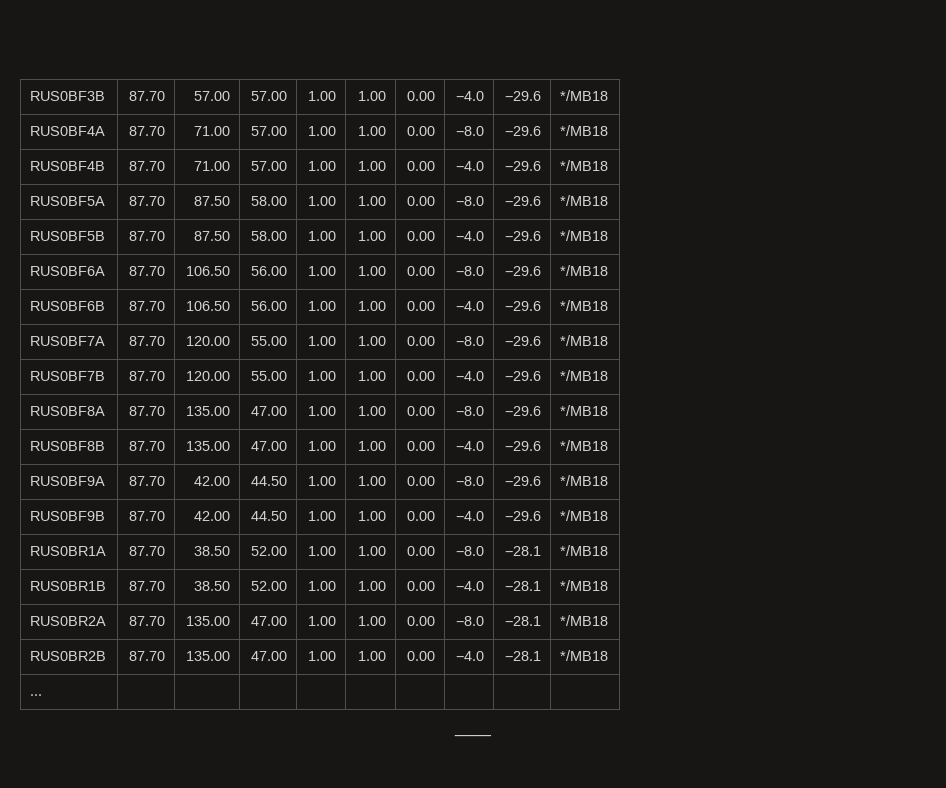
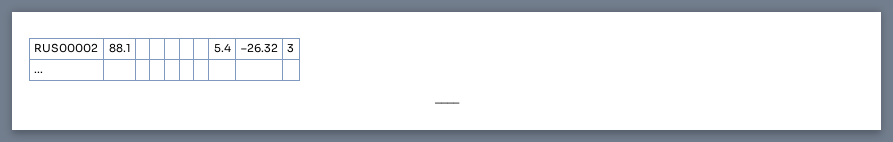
[30,91,106,101] [128,91,165,101] [193,91,230,101] [250,91,287,101] [307,91,336,101] [357,91,386,101] [406,91,435,101] [455,91,484,101] [504,91,541,101] [560,90,609,101] [30,126,106,136] [128,126,165,136] [193,126,230,136] [250,126,287,136] [307,126,336,136] [357,126,386,136] [406,126,435,136] [455,126,484,136] [504,126,541,136] [560,125,609,136] [30,161,106,171] [128,161,165,171] [193,161,230,171] [250,161,287,171] [307,161,336,171] [357,161,386,171] [406,161,435,171] [455,161,484,171] [504,161,541,171] [560,160,609,171] [30,196,106,206] [128,196,165,206] [193,196,230,206] [250,196,287,206] [307,196,336,206] [357,196,386,206] [406,196,435,206] [455,196,484,206] [504,196,541,206] [560,195,609,206] [30,231,106,241] [128,231,165,241] [193,231,230,241] [250,231,287,241] [307,231,336,241] [357,231,386,241] [406,231,435,241] [455,231,484,241] [504,231,541,241] [560,230,609,241] [30,266,106,276] [128,266,165,276] [185,266,230,276] [250,266,287,276] [307,266,336,276] [357,266,386,276] [406,266,435,276] [455,266,484,276] [504,266,541,276] [560,265,609,276] [30,301,106,311] [128,301,165,311] [185,301,230,311] [250,301,287,311] [307,301,336,311] [357,301,386,311] [406,301,435,311] [455,301,484,311] [504,301,541,311] [560,300,609,311] [30,336,106,346] [128,336,165,346] [185,336,230,346] [250,336,287,346] [307,336,336,346] [357,336,386,346] [406,336,435,346] [455,336,484,346] [504,336,541,346] [560,335,609,346] [30,371,106,381] [128,371,165,381] [185,371,230,381] [250,371,287,381] [307,371,336,381] [357,371,386,381] [406,371,435,381] [455,371,484,381] [504,371,541,381] [560,370,609,381] [30,406,106,416] [128,406,165,416] [185,406,230,416] [250,406,287,416] [307,406,336,416] [357,406,386,416] [406,406,435,416] [455,406,484,416] [504,406,541,416] [560,405,609,416] [30,441,106,451] [128,441,165,451] [185,441,230,451] [250,441,287,451] [307,441,336,451] [357,441,386,451] [406,441,435,451] [455,441,484,451] [504,441,541,451] [560,440,609,451] [30,476,106,486] [128,476,165,486] [193,476,230,486] [250,476,287,486] [307,476,336,486] [357,476,386,486] [406,476,435,486] [455,476,484,486] [504,476,541,486] [560,475,609,486] [30,511,106,521] [128,511,165,521] [193,511,230,521] [250,511,287,521] [307,511,336,521] [357,511,386,521] [406,511,435,521] [455,511,484,521] [504,511,541,521] [560,510,609,521] [30,546,107,556] [128,546,165,556] [193,546,230,556] [250,546,287,556] [307,546,336,556] [357,546,386,556] [406,546,435,556] [455,546,484,556] [504,546,541,556] [560,545,609,556] [30,581,107,591] [128,581,165,591] [193,581,230,591] [250,581,287,591] [307,581,336,591] [357,581,386,591] [406,581,435,591] [455,581,484,591] [504,581,541,591] [560,580,609,591] [30,616,107,626] [128,616,165,626] [185,616,230,626] [250,616,287,626] [307,616,336,626] [357,616,386,626] [406,616,435,626] [455,616,484,626] [504,616,541,626] [560,615,609,626] [30,651,107,661] [128,651,165,661] [185,651,230,661] [250,651,287,661] [307,651,336,661] [357,651,386,661] [406,651,435,661] [455,651,484,661] [504,651,541,661] [560,650,609,661] RUS0BF3B | 87.70 | 57.00 | 57.00 | 1.00 | 1.00 | 0.00 | −4.0 | −29.6 | */MB18 // RUS0BF4A | 87.70 | 71.00 | 57.00 | 1.00 | 1.00 | 0.00 | −8.0 | −29.6 | */MB18 // RUS0BF4B | 87.70 | 71.00 | 57.00 | 1.00 | 1.00 | 0.00 | −4.0 | −29.6 | */MB18 // RUS0BF5A | 87.70 | 87.50 | 58.00 | 1.00 | 1.00 | 0.00 | −8.0 | −29.6 | */MB18 // RUS0BF5B | 87.70 | 87.50 | 58.00 | 1.00 | 1.00 | 0.00 | −4.0 | −29.6 | */MB18 // RUS0BF6A | 87.70 | 106.50 | 56.00 | 1.00 | 1.00 | 0.00 | −8.0 | −29.6 | */MB18 // RUS0BF6B | 87.70 | 106.50 | 56.00 | 1.00 | 1.00 | 0.00 | −4.0 | −29.6 | */MB18 // RUS0BF7A | 87.70 | 120.00 | 55.00 | 1.00 | 1.00 | 0.00 | −8.0 | −29.6 | */MB18 // RUS0BF7B | 87.70 | 120.00 | 55.00 | 1.00 | 1.00 | 0.00 | −4.0 | −29.6 | */MB18 // RUS0BF8A | 87.70 | 135.00 | 47.00 | 1.00 | 1.00 | 0.00 | −8.0 | −29.6 | */MB18 // RUS0BF8B | 87.70 | 135.00 | 47.00 | 1.00 | 1.00 | 0.00 | −4.0 | −29.6 | */MB18 // RUS0BF9A | 87.70 | 42.00 | 44.50 | 1.00 | 1.00 | 0.00 | −8.0 | −29.6 | */MB18 // RUS0BF9B | 87.70 | 42.00 | 44.50 | 1.00 | 1.00 | 0.00 | −4.0 | −29.6 | */MB18 // RUS0BR1A | 87.70 | 38.50 | 52.00 | 1.00 | 1.00 | 0.00 | −8.0 | −28.1 | */MB18 // RUS0BR1B | 87.70 | 38.50 | 52.00 | 1.00 | 1.00 | 0.00 | −4.0 | −28.1 | */MB18 // RUS0BR2A | 87.70 | 135.00 | 47.00 | 1.00 | 1.00 | 0.00 | −8.0 | −28.1 | */MB18 // RUS0BR2B | 87.70 | 135.00 | 47.00 | 1.00 | 1.00 | 0.00 | −4.0 | −28.1 | */MB18 -> [33,43,98,53] [109,43,132,53] [214,43,232,53] [241,43,279,53] [286,43,294,53] RUS00002 | 88.1 | | | | | | 5.4 | –26.32 | 3

